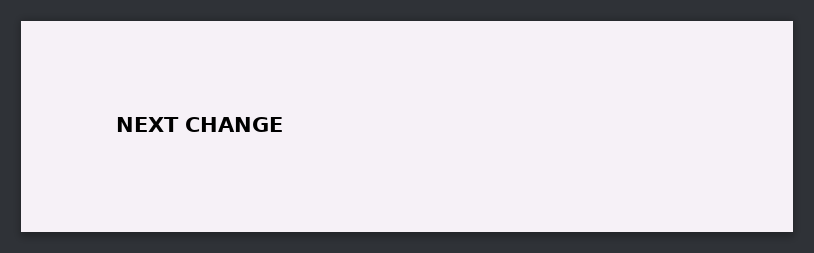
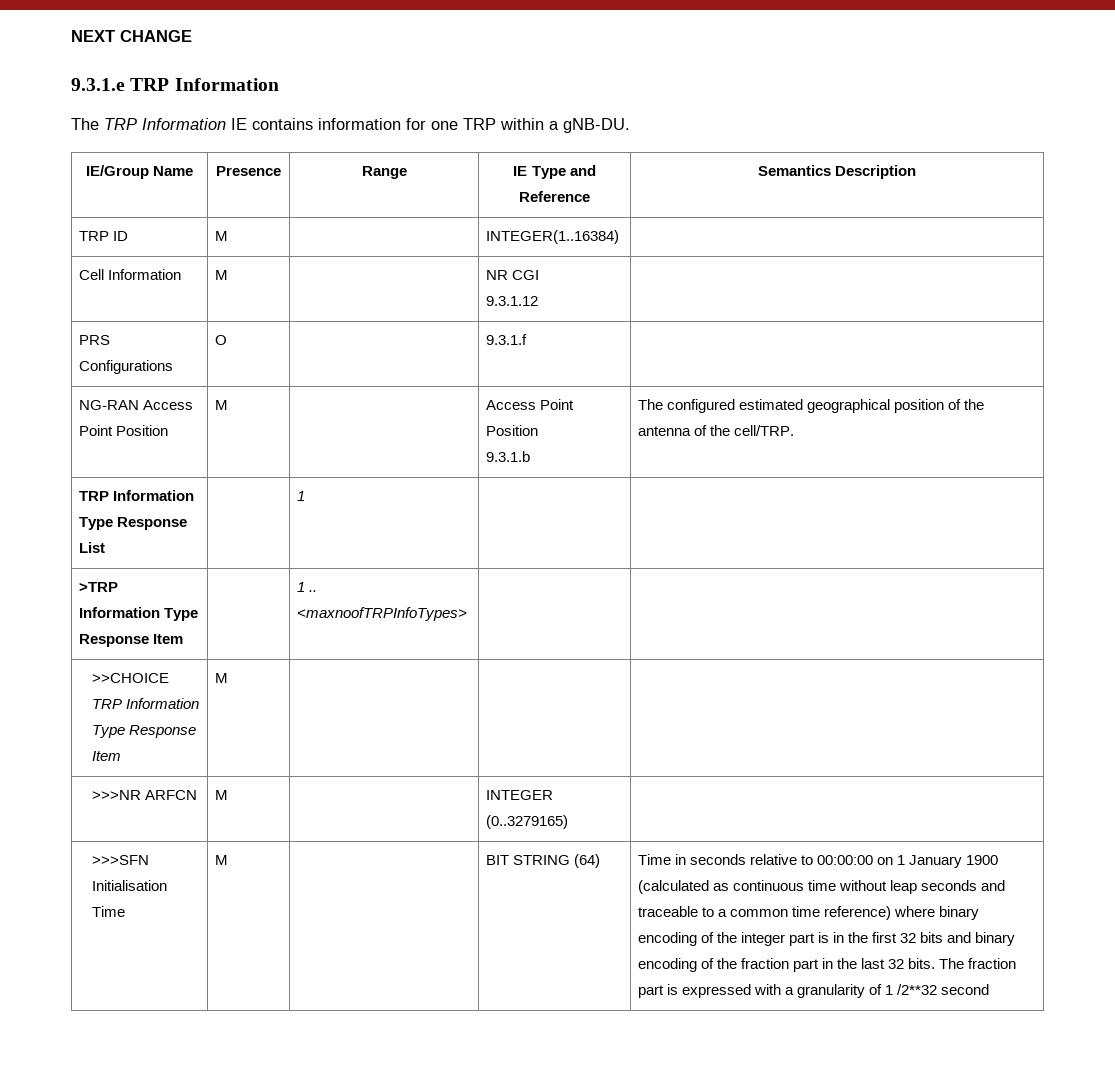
(283, 124) none -> [71,78,279,91] [71,118,630,133] [85,165,194,179] [216,166,281,176] [361,166,407,179] [513,165,596,179] [519,191,590,202] [757,165,917,179] [78,231,128,241] [214,231,228,241] [485,230,619,244] [78,269,181,280] [214,270,228,280] [485,270,539,280] [485,296,538,306] [78,335,110,345] [78,360,173,374] [214,335,227,345] [485,334,527,345] [78,400,193,410] [78,425,168,436] [214,400,228,410] [485,399,574,410] [485,425,538,436] [485,451,530,462] [637,399,985,413] [637,425,794,436] [78,490,194,501] [78,517,187,530] [78,542,105,553] [296,491,305,501] [78,582,118,592] [78,607,198,621] [78,634,183,647] [296,582,317,592] [296,607,467,621] [91,673,169,683] [91,698,199,709] [91,725,196,738] [91,751,121,761] [214,673,228,683] [91,790,197,800] [214,790,228,800] [485,790,553,800] [485,815,568,829] [91,855,149,865] [91,880,167,891] [91,906,125,917] [214,855,228,865] [485,854,600,868] [637,854,999,868] [637,880,1006,894] [637,906,980,920] [637,932,1016,946] [637,958,1017,972] [637,984,990,998] // 9.3.1.e TRP Information // The TRP Information IE contains information for one TRP within a gNB-DU. // IE/Group Name | Presence | Range | IE Type and Reference | Semantics Description // TRP ID | M | | INTEGER(1..16384) | // Cell Information | M | | NR CGI // 9.3.1.12 | // PRS Configurations | O | | 9.3.1.f | // NG-RAN Access Point Position | M | | Access Point Position // 9.3.1.b | The configured estimated geographical position of the antenna of the cell/TRP. // TRP Information Type Response List | | 1 | | // >TRP Information Type Response Item | | 1 .. <maxnoofTRPInfoTypes> | | // >>CHOICE TRP Information Type Response Item | M | | | // >>>NR ARFCN | M | | INTEGER (0..3279165) | // >>>SFN Initialisation Time | M | | BIT STRING (64) | Time in seconds relative to 00:00:00 on 1 January 1900 (calculated as continuous time without leap seconds and traceable to a common time reference) where binary encoding of the integer part is in the first 32 bits and binary encoding of the fraction part in the last 32 bits. The fraction part is expressed with a granularity of 1 /2**32 second

